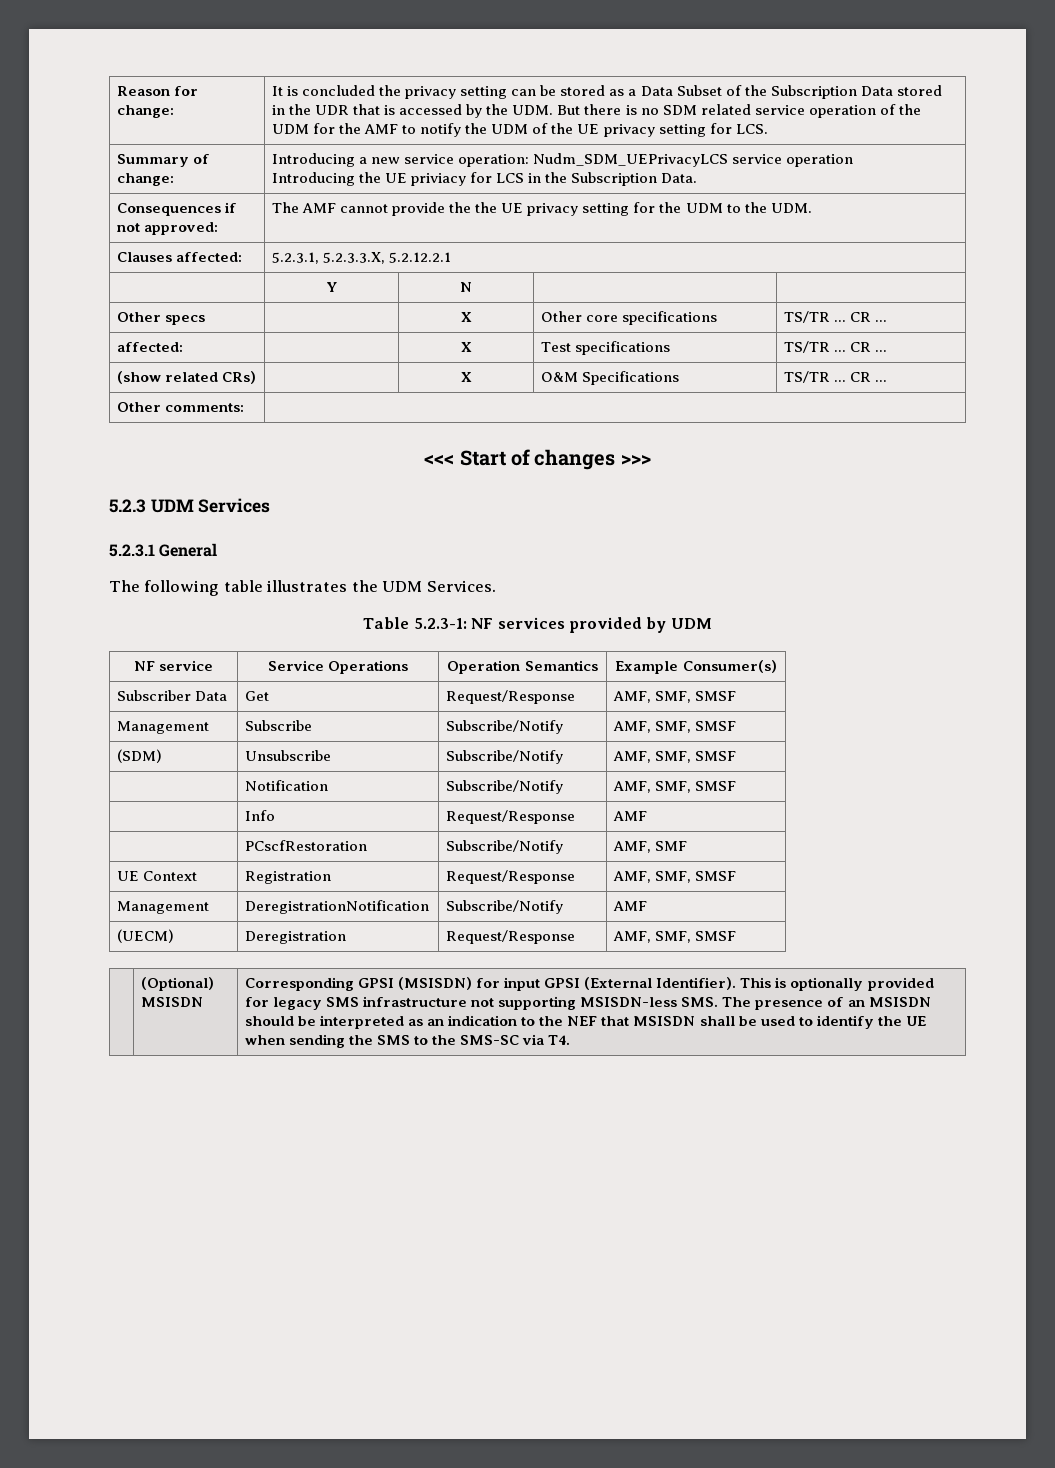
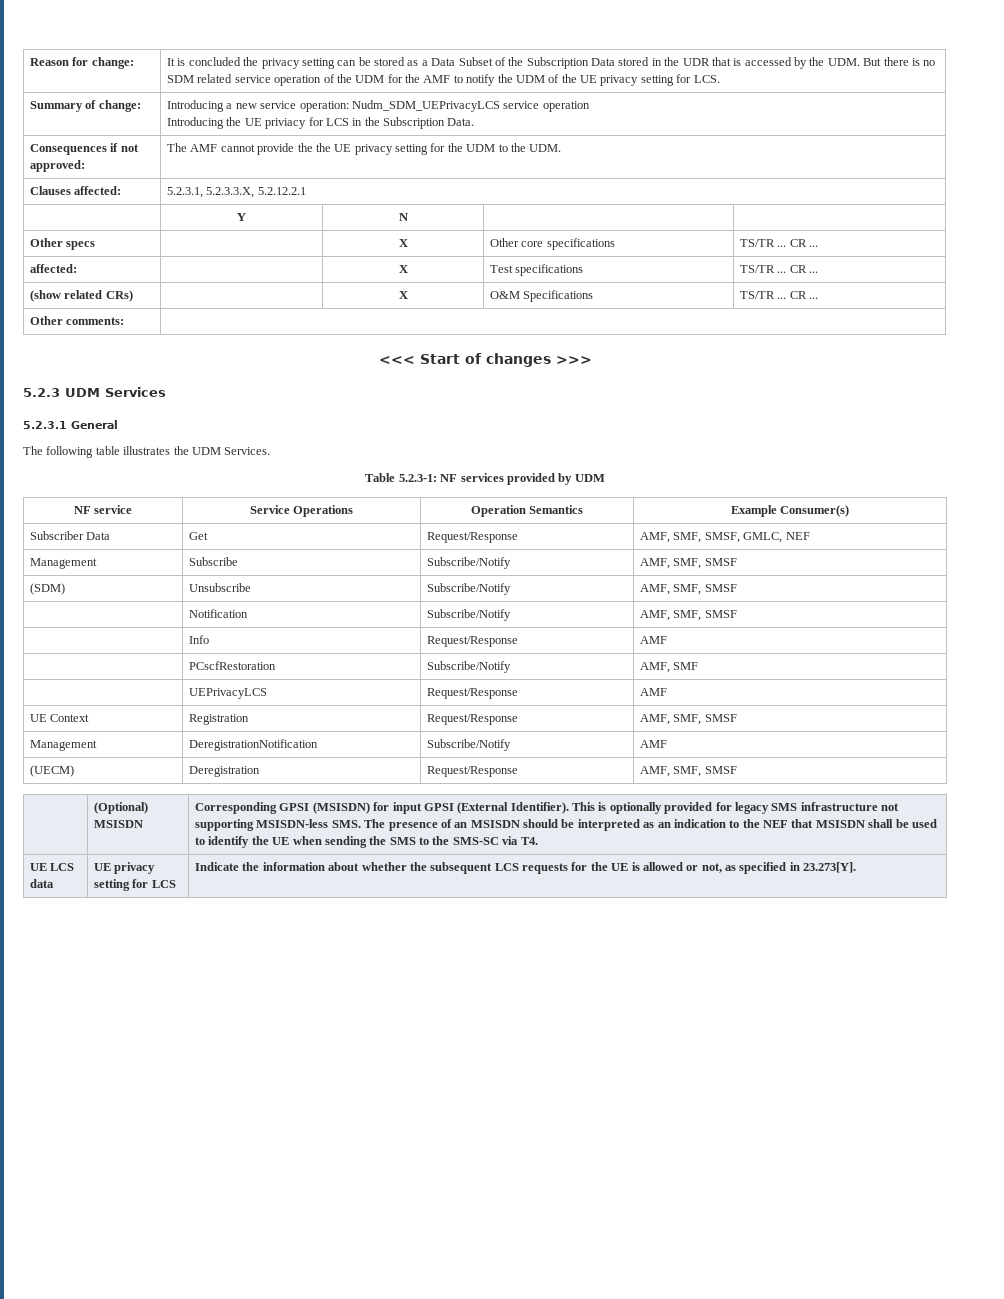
[695,691,737,701] SMSF -> [704,532,810,543] SMSF, GMLC, NEF
(688, 846) none -> [189,688,268,699] [427,688,519,699] [640,688,668,696] // | UEPrivacyLCS | Request/Response | AMF
(571, 1040) none -> [30,863,75,871] [30,879,55,888] [94,862,156,874] [94,879,176,891] [195,862,857,874] // UE LCS data | UE privacy setting for LCS | Indicate the information about whether the subsequent LCS requests for the UE is allowed or not, as specified in 23.273[Y].

